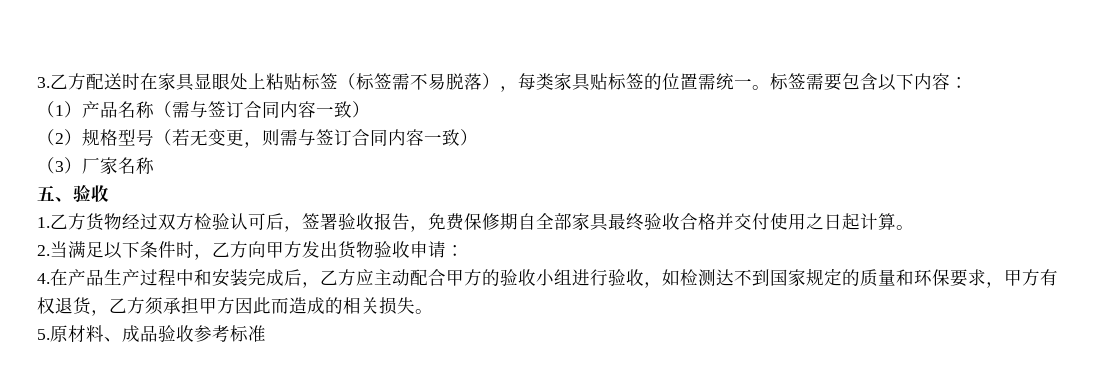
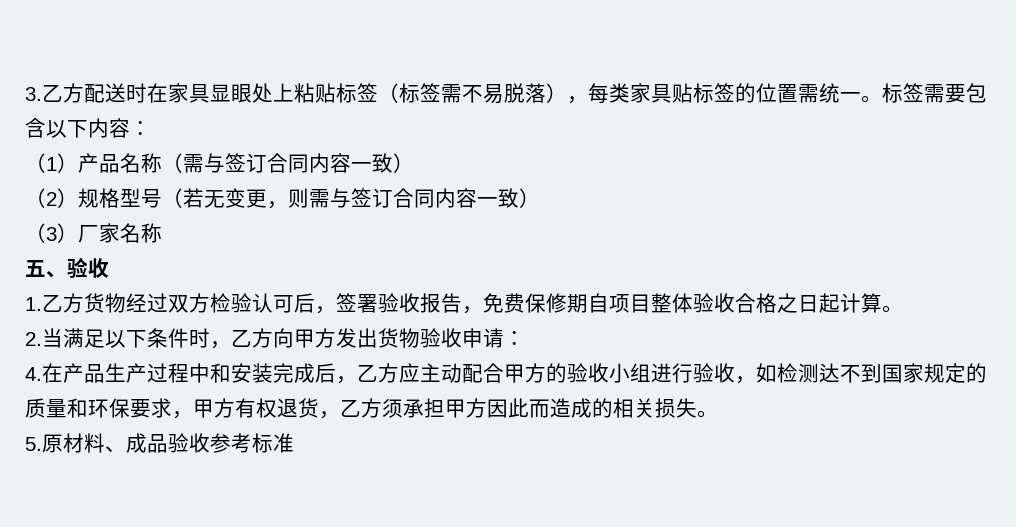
[536,213,806,231] 全部家具最终验收合格并交付使用 -> [609,293,777,313] 项目整体验收合格

